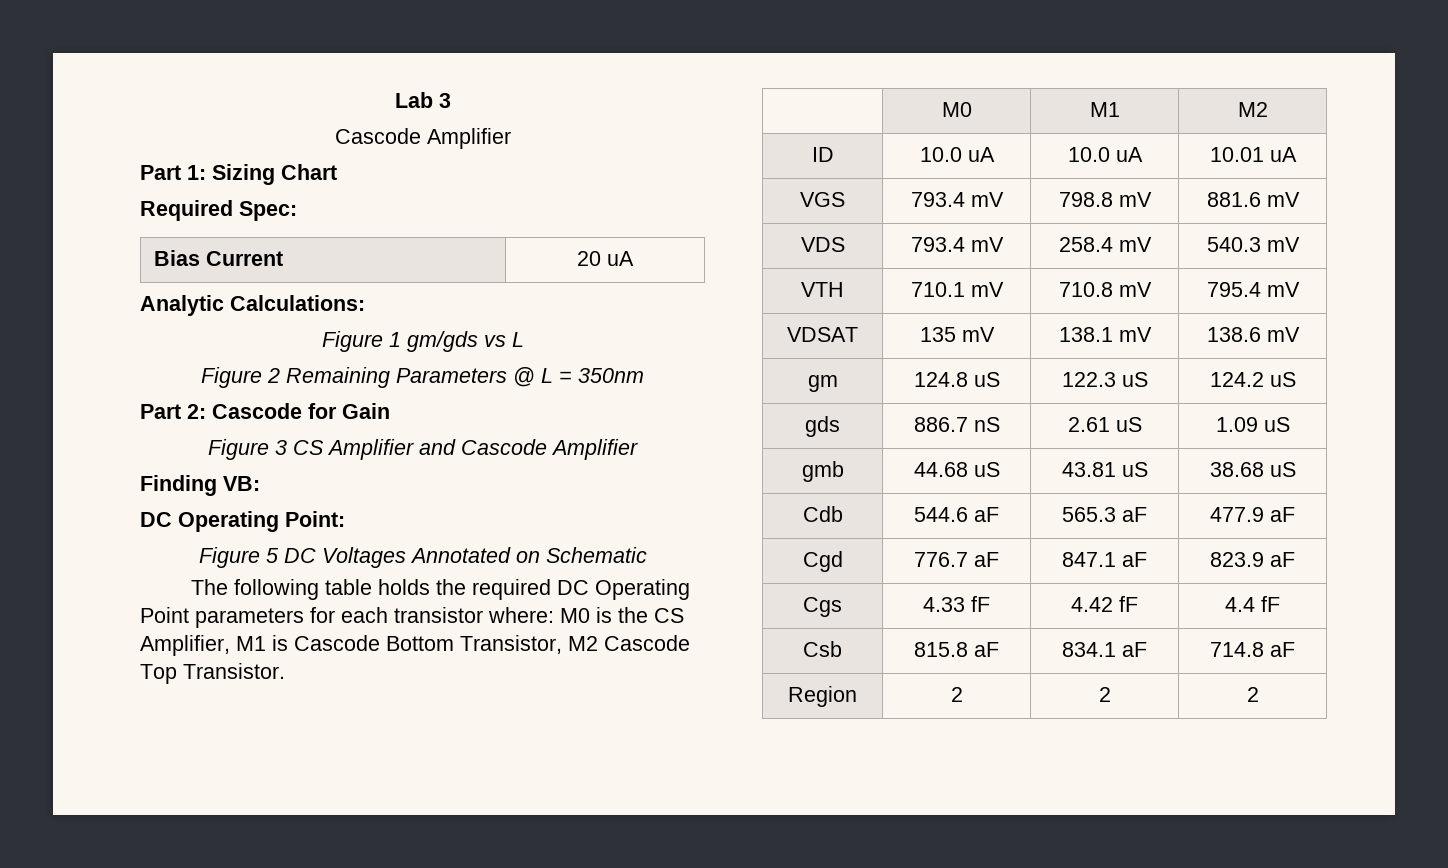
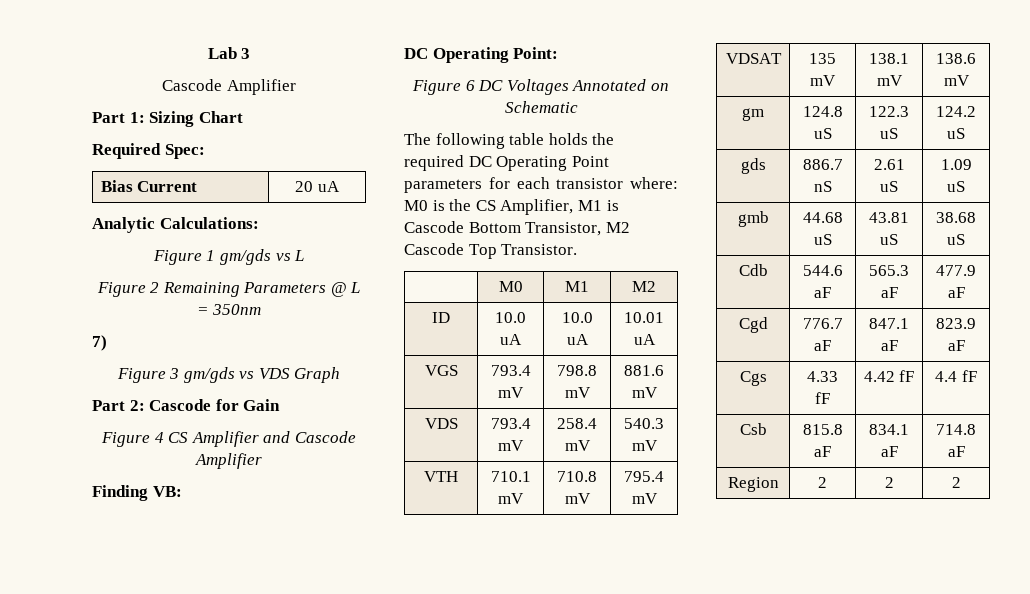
(644, 375) none -> [92,335,107,351] [116,367,341,383] // 7) // Figure 3 gm/gds vs VDS Graph
[275,440,287,455] 3 -> [154,432,164,443] 4
[265,548,279,563] 5 -> [465,80,475,91] 6

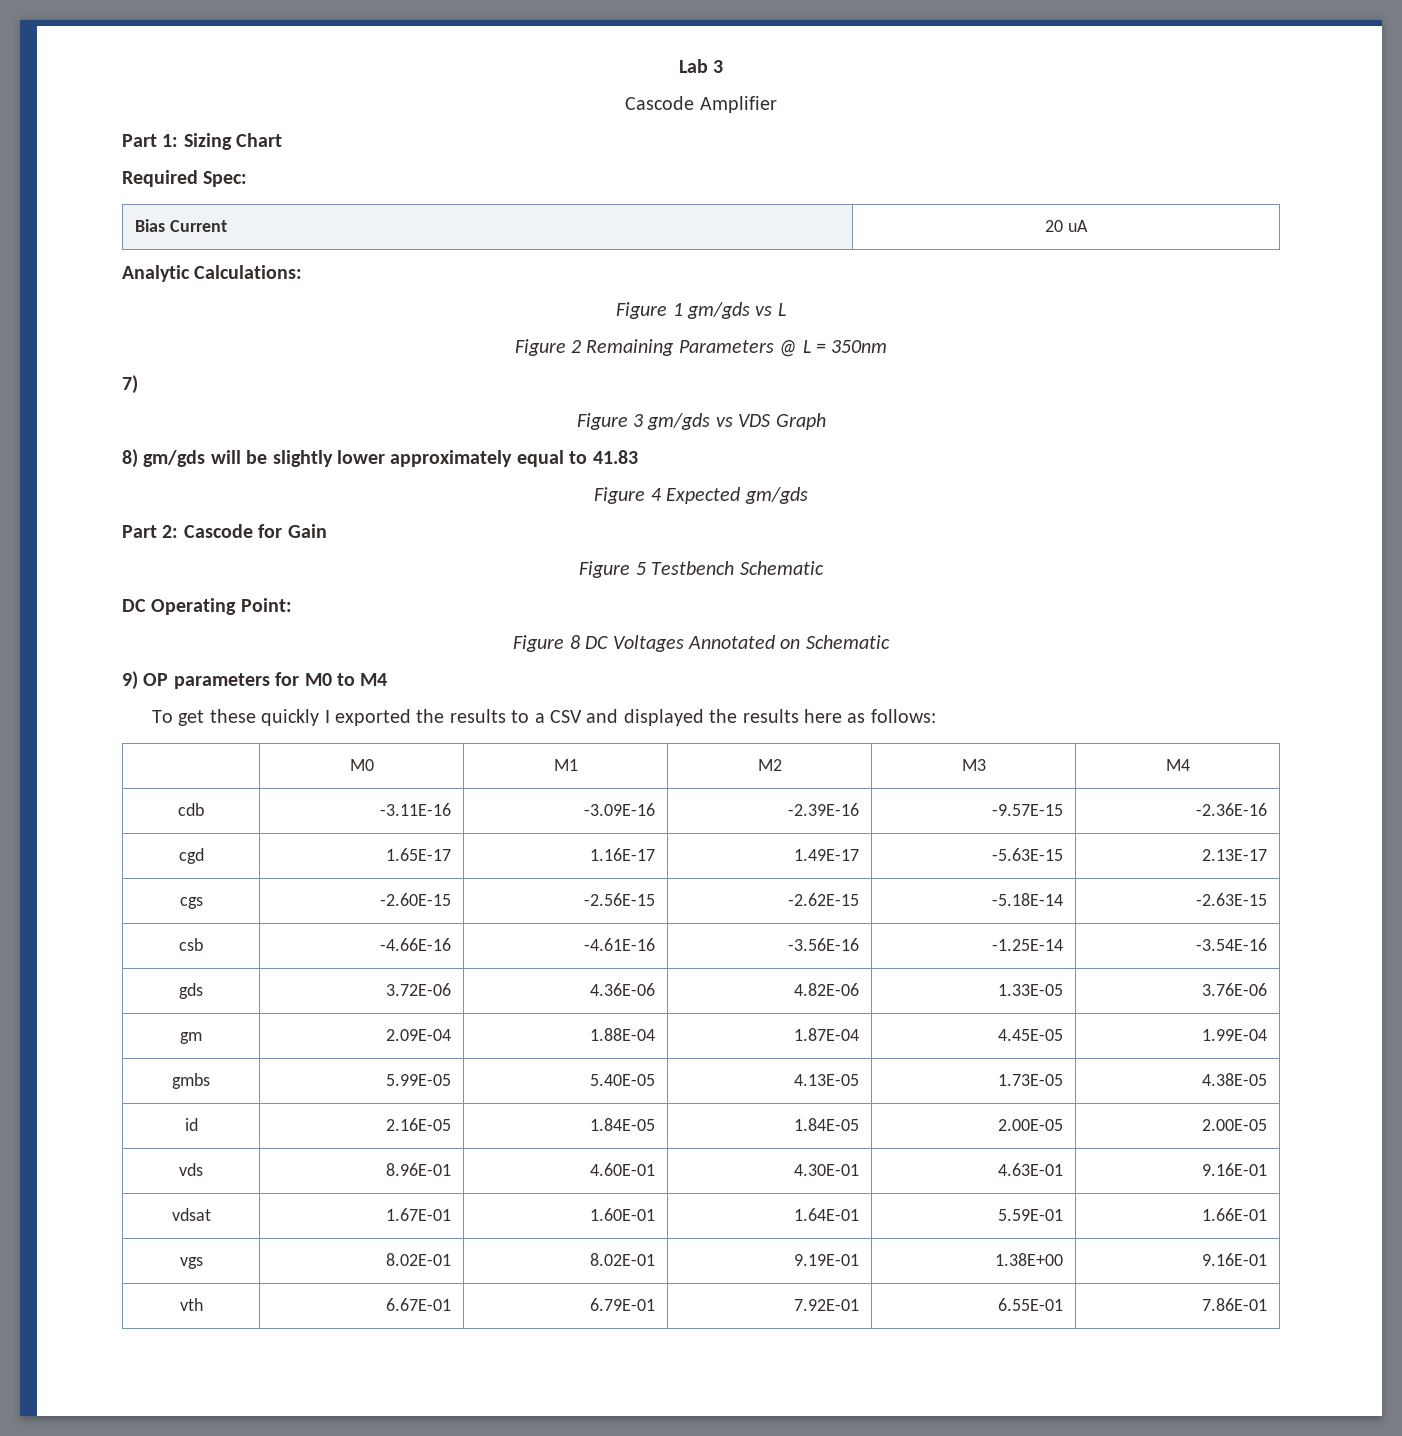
(341, 375) none -> [122,449,638,468] [594,487,808,504] // 8) gm/gds will be slightly lower approximately equal to 41.83 // Figure 4 Expected gm/gds
[154,431,356,447] [195,453,262,469] [92,485,182,501] 4 CS Amplifier and Cascode Amplifier // Finding VB: -> [635,561,824,575] 5 Testbench Schematic
[465,80,475,91] 6 -> [569,635,580,649] 8
[404,133,615,149] [404,155,609,171] [404,177,678,193] [404,199,619,215] [404,221,630,236] [404,243,578,259] [498,281,523,292] [565,281,589,292] [632,281,656,292] [432,312,450,323] [495,312,526,323] [500,334,522,345] [561,312,593,323] [566,334,589,345] [624,312,664,323] [633,334,656,345] [424,365,458,376] [490,365,531,376] [498,387,524,398] [557,365,597,376] [564,387,591,398] [624,365,664,376] [631,387,658,398] [424,418,458,429] [490,418,531,429] [498,440,524,451] [557,418,597,429] [564,440,591,451] [624,418,664,429] [631,440,658,451] [424,471,458,482] [490,471,531,482] [498,493,524,504] [557,471,597,482] [564,493,591,504] [624,471,664,482] [631,493,658,504] [725,53,782,64] [809,53,836,64] [810,75,836,86] [869,53,909,64] [876,75,903,86] [936,53,976,64] [943,75,970,86] [742,108,764,121] [802,106,843,117] [813,128,832,139] [869,106,909,117] [880,128,898,139] [936,106,976,117] [947,128,965,139] [740,158,766,174] [802,159,843,170] [813,181,832,192] [873,159,905,170] [880,181,898,192] [940,159,972,170] [947,181,965,192] [737,211,769,227] [802,212,843,223] [813,234,832,245] [869,212,909,223] [880,234,898,245] [936,212,976,223] [947,234,965,245] [738,264,768,276] [802,265,843,276] [814,287,831,298] [869,265,909,276] [880,287,898,298] [936,265,976,276] [947,287,965,298] [738,317,768,333] [802,318,843,329] [814,340,831,351] [869,318,909,329] [880,340,898,351] [936,318,976,329] [947,340,965,351] [739,371,767,386] [807,371,838,382] [815,392,830,404] [863,370,915,382] [935,370,977,382] [739,423,767,435] [802,424,843,435] [814,446,831,457] [869,424,909,435] [880,446,898,457] [936,424,976,435] [947,446,965,457] [727,477,779,492] [818,477,827,488] [884,477,894,488] [951,477,961,488] The following table holds the required DC Operating Point parameters for each transistor where: M0 is the CS Amplifier, M1 is Cascode Bottom Transistor, M2 Cascode Top Transistor. // | M0 | M1 | M2 // ID | 10.0 uA | 10.0 uA | 10.01 uA // VGS | 793.4 mV | 798.8 mV | 881.6 mV // VDS | 793.4 mV | 258.4 mV | 540.3 mV // VTH | 710.1 mV | 710.8 mV | 795.4 mV // VDSAT | 135 mV | 138.1 mV | 138.6 mV // gm | 124.8 uS | 122.3 uS | 124.2 uS // gds | 886.7 nS | 2.61 uS | 1.09 uS // gmb | 44.68 uS | 43.81 uS | 38.68 uS // Cdb | 544.6 aF | 565.3 aF | 477.9 aF // Cgd | 776.7 aF | 847.1 aF | 823.9 aF // Cgs | 4.33 fF | 4.42 fF | 4.4 fF // Csb | 815.8 aF | 834.1 aF | 714.8 aF // Region | 2 | 2 | 2 -> [122,671,388,690] [151,709,936,726] [349,759,374,771] [553,759,578,771] [757,759,782,771] [961,759,986,771] [1165,759,1190,771] [178,803,204,816] [380,803,452,816] [584,803,656,816] [788,803,860,816] [992,804,1064,816] [1196,803,1268,816] [178,848,204,864] [386,848,452,861] [590,848,656,861] [794,849,860,861] [992,848,1064,861] [1202,849,1268,861] [179,897,203,909] [380,893,452,906] [584,893,656,906] [788,893,860,906] [992,893,1064,906] [1196,893,1268,906] [179,938,203,951] [380,938,452,951] [584,938,656,951] [788,938,860,951] [992,939,1064,951] [1196,938,1268,951] [179,983,203,999] [386,983,452,996] [590,983,656,996] [794,983,860,996] [998,984,1064,996] [1202,983,1268,996] [180,1032,202,1044] [386,1029,452,1041] [590,1028,656,1041] [794,1028,860,1041] [998,1029,1064,1041] [1202,1029,1268,1041] [172,1073,210,1089] [386,1074,452,1086] [590,1074,656,1086] [794,1074,860,1086] [998,1074,1064,1086] [1202,1073,1268,1086] [184,1118,198,1131] [386,1118,452,1131] [590,1118,656,1131] [794,1118,860,1131] [998,1119,1064,1131] [1202,1119,1268,1131] [179,1163,203,1176] [386,1163,452,1176] [590,1163,656,1176] [794,1164,860,1176] [998,1163,1064,1176] [1202,1163,1268,1176] [171,1208,211,1221] [386,1208,452,1221] [590,1208,656,1221] [794,1208,860,1221] [998,1209,1064,1221] [1202,1208,1268,1221] [179,1257,203,1269] [386,1253,452,1266] [590,1253,656,1266] [794,1254,860,1266] [995,1253,1064,1266] [1202,1253,1268,1266] [179,1298,203,1311] [386,1298,452,1311] [590,1298,656,1311] [794,1299,860,1311] [998,1298,1064,1311] [1202,1298,1268,1311] 9) OP parameters for M0 to M4 // To get these quickly I exported the results to a CSV and displayed the results here as follows: // | M0 | M1 | M2 | M3 | M4 // cdb | -3.11E-16 | -3.09E-16 | -2.39E-16 | -9.57E-15 | -2.36E-16 // cgd | 1.65E-17 | 1.16E-17 | 1.49E-17 | -5.63E-15 | 2.13E-17 // cgs | -2.60E-15 | -2.56E-15 | -2.62E-15 | -5.18E-14 | -2.63E-15 // csb | -4.66E-16 | -4.61E-16 | -3.56E-16 | -1.25E-14 | -3.54E-16 // gds | 3.72E-06 | 4.36E-06 | 4.82E-06 | 1.33E-05 | 3.76E-06 // gm | 2.09E-04 | 1.88E-04 | 1.87E-04 | 4.45E-05 | 1.99E-04 // gmbs | 5.99E-05 | 5.40E-05 | 4.13E-05 | 1.73E-05 | 4.38E-05 // id | 2.16E-05 | 1.84E-05 | 1.84E-05 | 2.00E-05 | 2.00E-05 // vds | 8.96E-01 | 4.60E-01 | 4.30E-01 | 4.63E-01 | 9.16E-01 // vdsat | 1.67E-01 | 1.60E-01 | 1.64E-01 | 5.59E-01 | 1.66E-01 // vgs | 8.02E-01 | 8.02E-01 | 9.19E-01 | 1.38E+00 | 9.16E-01 // vth | 6.67E-01 | 6.79E-01 | 7.92E-01 | 6.55E-01 | 7.86E-01

